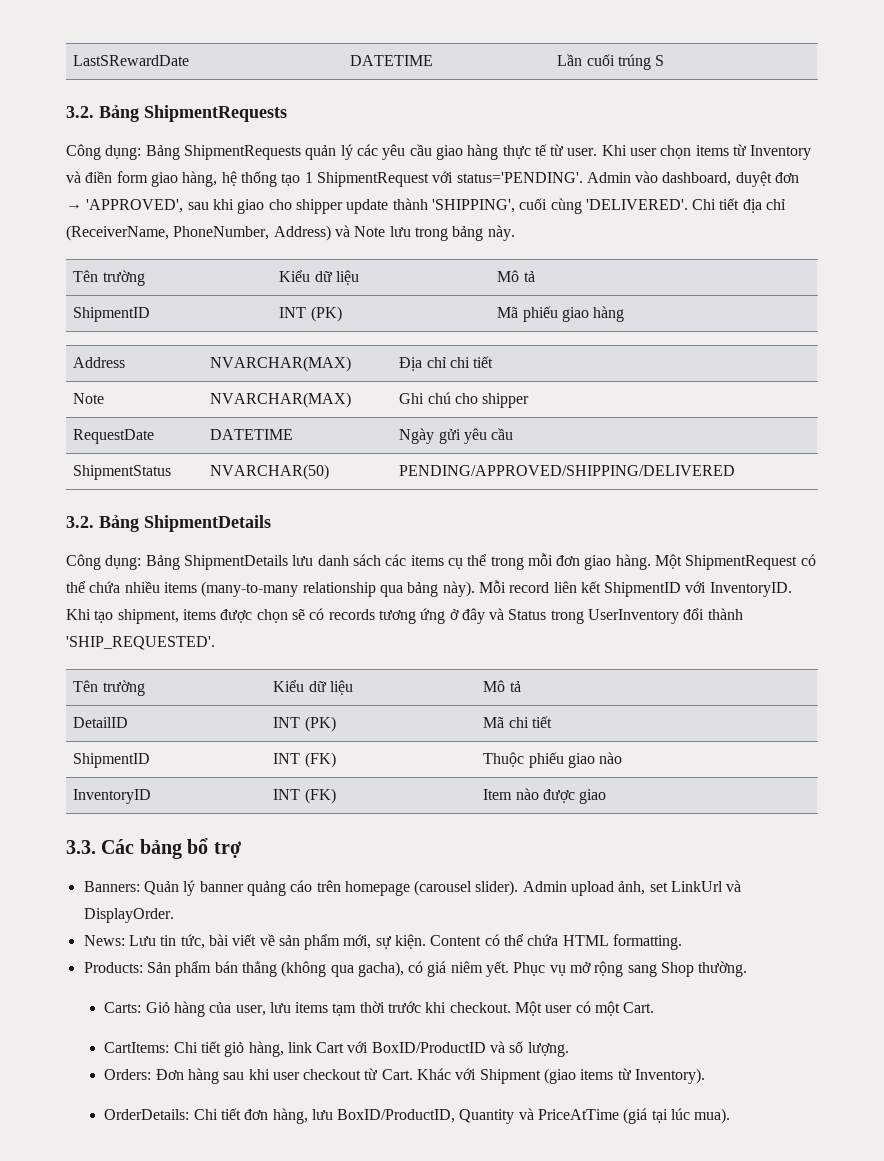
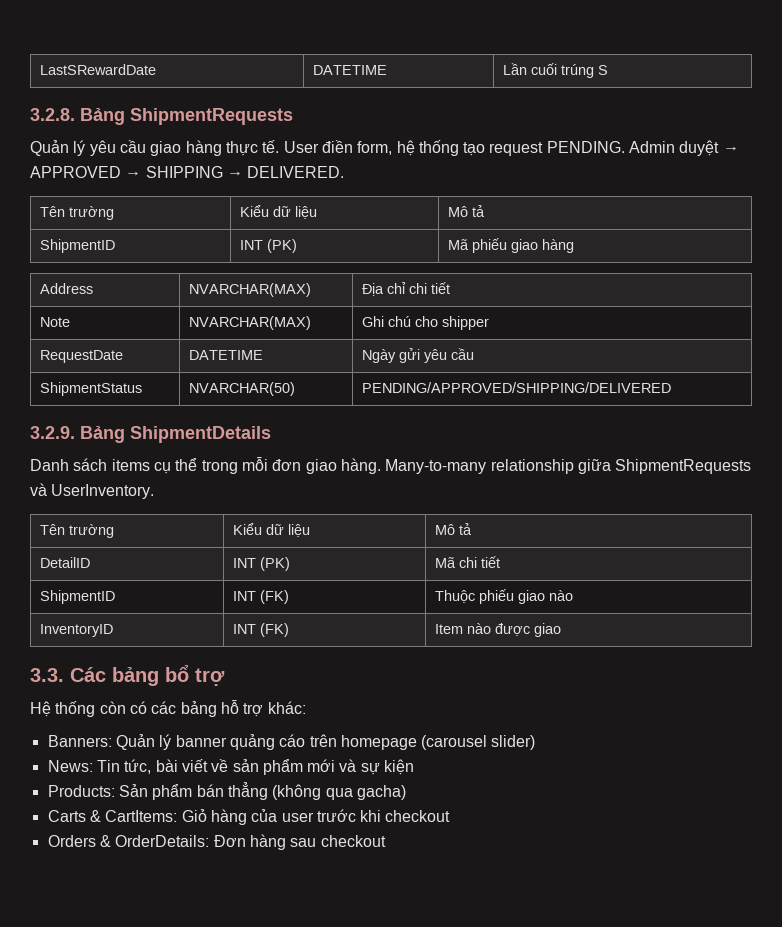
[66,106,94,118] 3.2. -> [30,108,75,121] 3.2.8.
[66,144,378,160] Công dụng: Bảng ShipmentRequests quản lý các -> [30,140,86,156] Quản lý
[534,144,812,160] [66,171,800,187] [66,198,787,214] [66,225,515,241] tế từ user. Khi user chọn items từ Inventory và điền form giao hàng, hệ thống tạo 1 ShipmentRequest với status='PENDING'. Admin vào dashboard, duyệt đơn → 'APPROVED', sau khi giao cho shipper update thành 'SHIPPING', cuối cùng 'DELIVERED'. Chi tiết địa chỉ (ReceiverName, PhoneNumber, Address) và Note lưu trong bảng này. -> [262,140,739,156] [30,166,345,178] tế. User điền form, hệ thống tạo request PENDING. Admin duyệt → APPROVED → SHIPPING → DELIVERED.
[66,516,94,528] 3.2. -> [30,426,75,439] 3.2.9.
[66,554,407,570] Công dụng: Bảng ShipmentDetails lưu danh sách các -> [30,458,108,471] Danh sách
[655,554,816,570] [66,580,792,597] [66,608,743,624] [66,636,215,650] Một ShipmentRequest có thể chứa nhiều items (many-to-many relationship qua bảng này). Mỗi record liên kết ShipmentID với InventoryID. Khi tạo shipment, items được chọn sẽ có records tương ứng ở đây và Status trong UserInventory đổi thành 'SHIP_REQUESTED'. -> [385,459,752,474] [30,483,155,499] Many-to-many relationship giữa ShipmentRequests và UserInventory.
(241, 849) none -> [30,700,306,717] // Hệ thống còn có các bảng hỗ trợ khác:
[475,880,742,896] [83,908,174,923] slider). Admin upload ảnh, set LinkUrl và DisplayOrder. -> [491,735,536,750] slider)
[128,935,177,946] Lưu tin -> [96,760,120,772] Tin
[343,934,683,950] mới, sự kiện. Content có thể chứa HTML formatting. -> [307,759,415,775] mới và sự kiện
[357,961,748,977] [104,1001,655,1017] [104,1041,569,1057] [104,1068,706,1084] [104,1108,731,1124] gacha), có giá niêm yết. Phục vụ mở rộng sang Shop thường. // Carts: Giỏ hàng của user, lưu items tạm thời trước khi checkout. Một user có một Cart. // CartItems: Chi tiết giỏ hàng, link Cart với BoxID/ProductID và số lượng. // Orders: Đơn hàng sau khi user checkout từ Cart. Khác với Shipment (giao items từ Inventory). // OrderDetails: Chi tiết đơn hàng, lưu BoxID/ProductID, Quantity và PriceAtTime (giá tại lúc mua). -> [356,785,406,800] [47,809,451,825] [47,834,386,850] gacha) // Carts & CartItems: Giỏ hàng của user trước khi checkout // Orders & OrderDetails: Đơn hàng sau checkout

